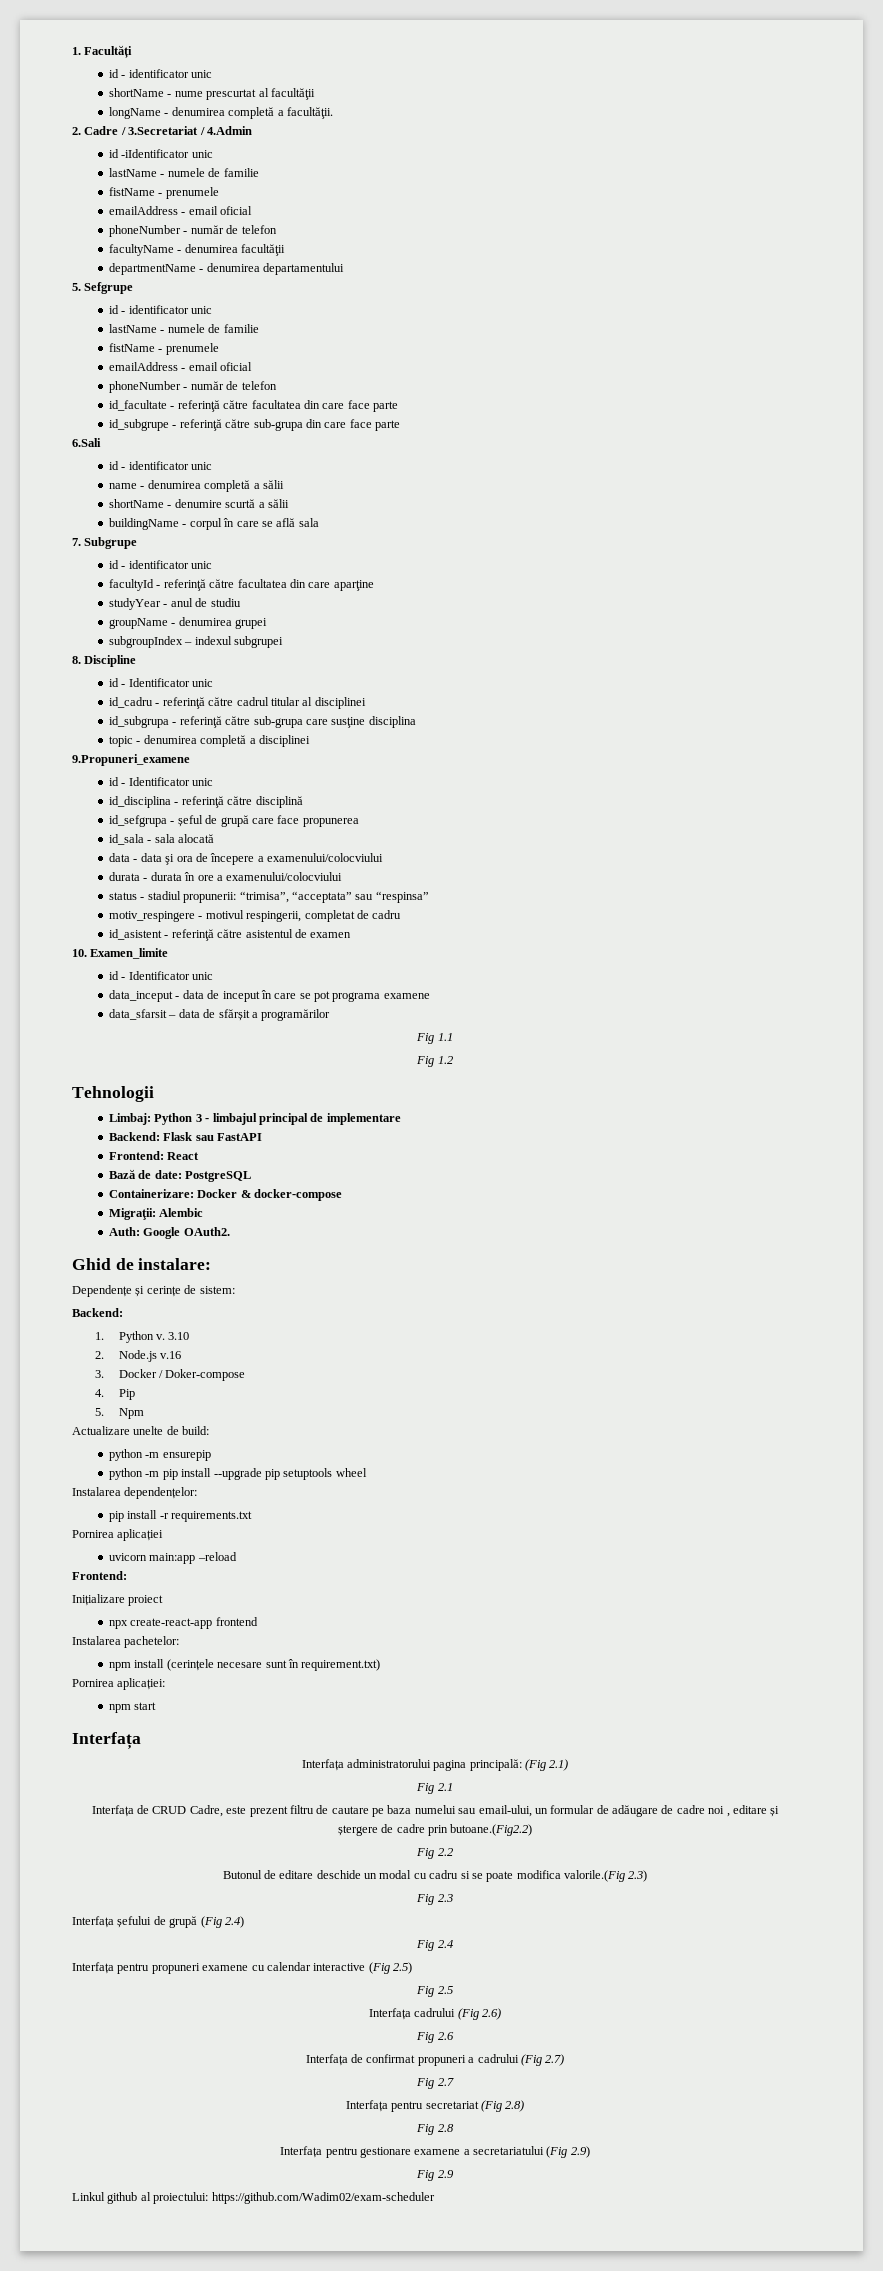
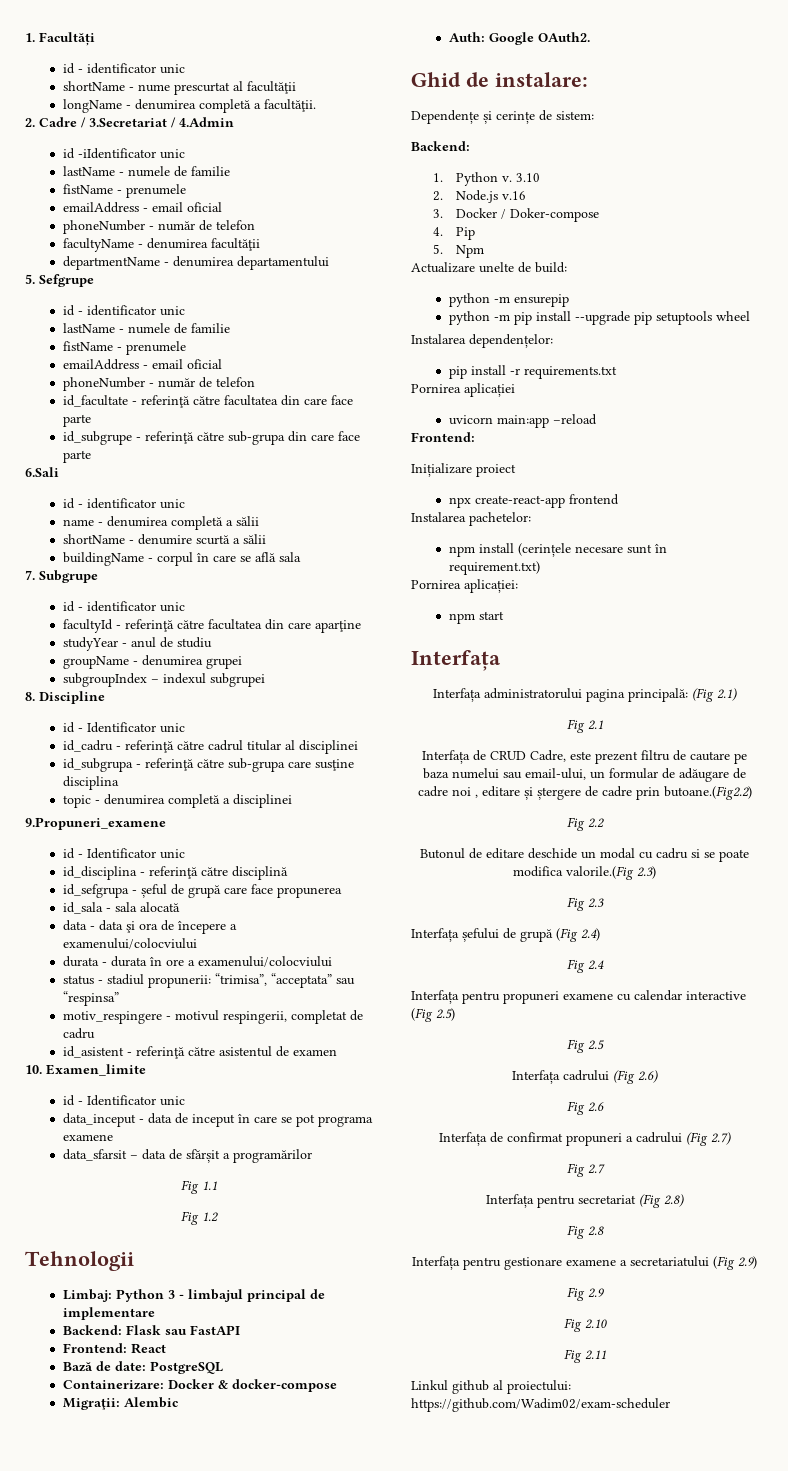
(454, 2174) none -> [563,1318,607,1332] [563,1349,606,1363] // Fig 2.10 // Fig 2.11

